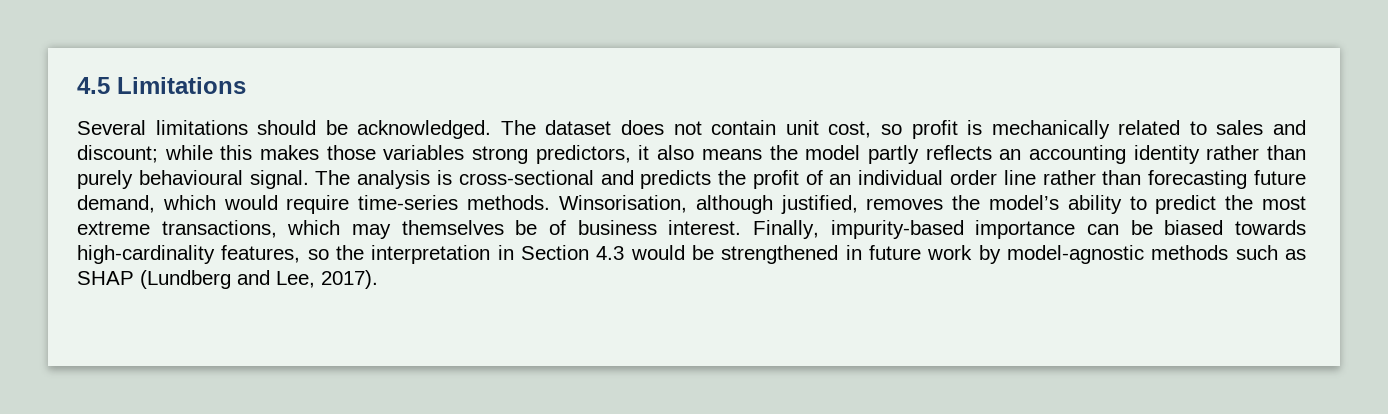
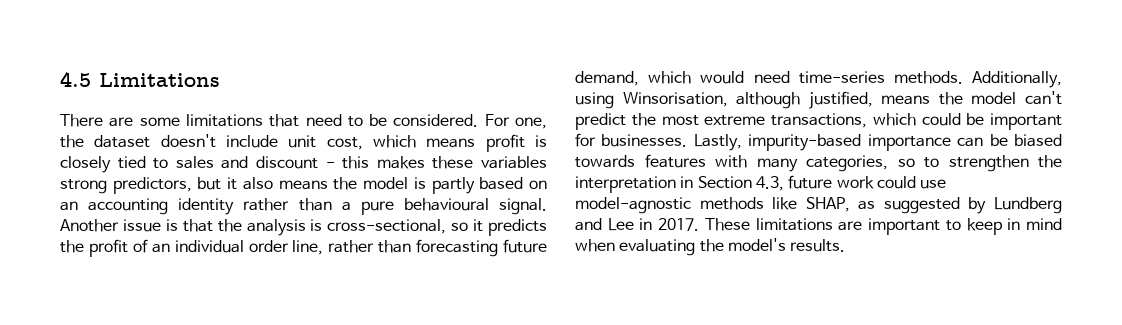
[77,120,1181,139] Several limitations should be acknowledged. The dataset does not contain unit cost, so profit is mechanically related -> [60,114,547,129] [60,134,547,152] [60,156,146,173] There are some limitations that need to be considered. For one, the dataset doesn't include unit cost, which means profit is closely tied
[77,145,213,163] discount; while -> [255,156,335,169] discount -
[326,145,376,160] those -> [432,156,474,169] these
(631, 154) none -> [197,177,222,190] but
[867,145,992,164] partly reflects -> [413,177,548,194] is partly based on
[77,170,634,189] purely behavioural signal. The analysis is cross-sectional and -> [341,198,547,215] [60,219,484,236] a pure behavioural signal. Another issue is that the analysis is cross-sectional, so it
[1003,170,1036,185] line -> [292,240,324,255] line,
[286,195,350,214] require -> [753,71,790,83] need
(551, 202) none -> [972,71,1062,88] [575,92,614,109] Additionally, using
[866,195,1147,214] removes the model’s ability to -> [881,91,1062,105] means the model can't
[352,220,819,239] may themselves be of business interest. Finally, -> [921,113,1062,130] [575,133,742,151] could be important for businesses. Lastly,
[77,245,1306,264] [77,270,378,289] high-cardinality features, so the interpretation in Section 4.3 would be strengthened in future work by model-agnostic methods such as SHAP (Lundberg and Lee, 2017). -> [644,154,1062,172] [575,175,947,193] [575,197,1062,214] [575,218,1062,235] [575,238,846,256] features with many categories, so to strengthen the interpretation in Section 4.3, future work could use model-agnostic methods like SHAP, as suggested by Lundberg and Lee in 2017. These limitations are important to keep in mind when evaluating the model's results.

